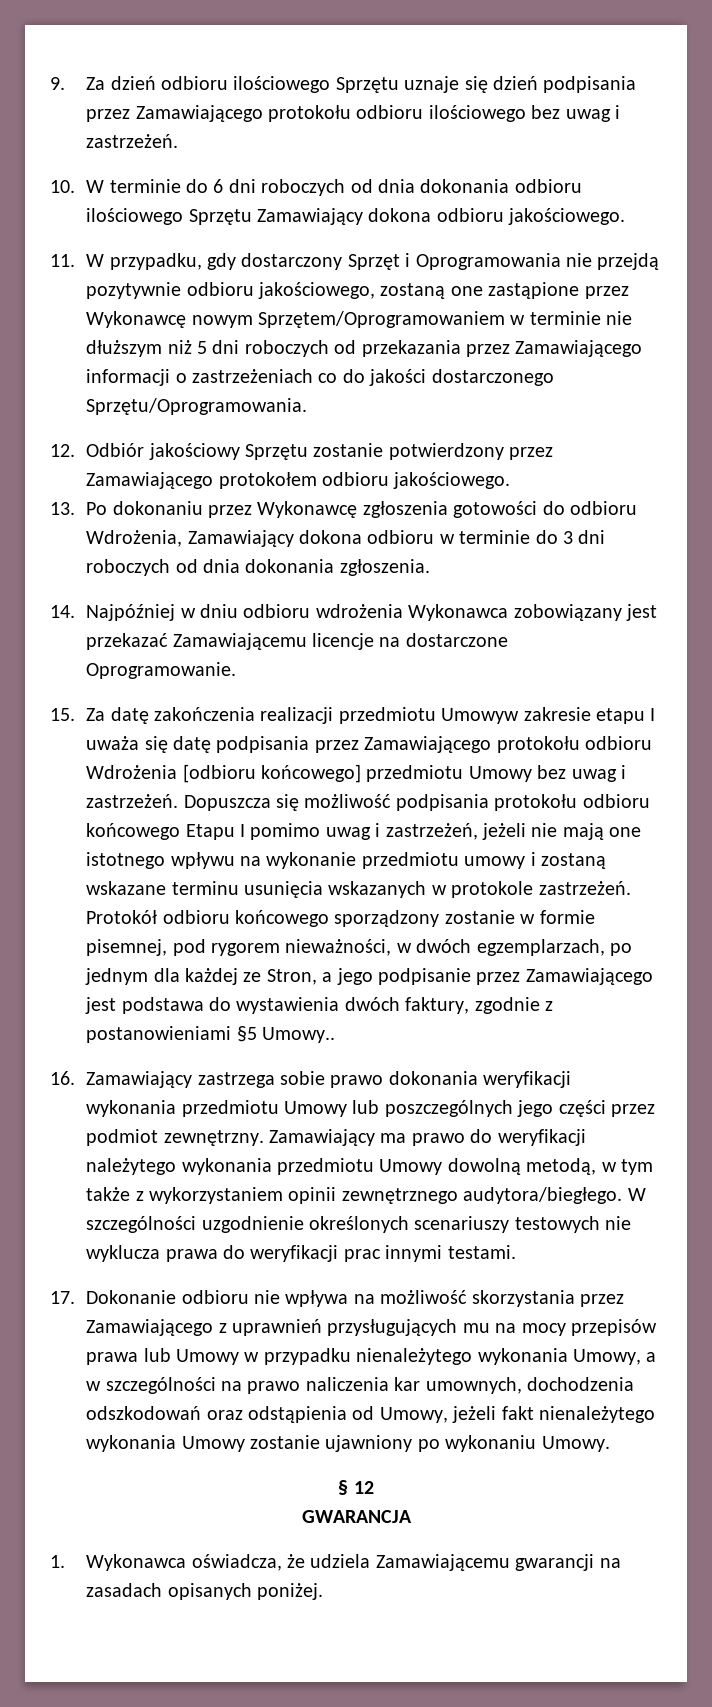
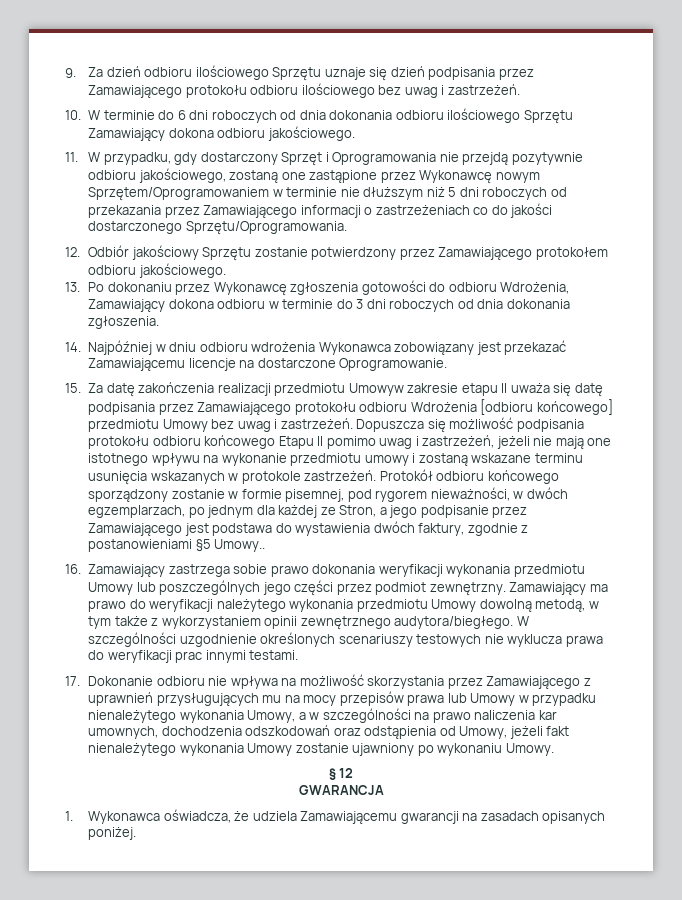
[650,708,656,721] I -> [501,383,508,393] II
[239,824,245,837] I -> [317,436,324,446] II

